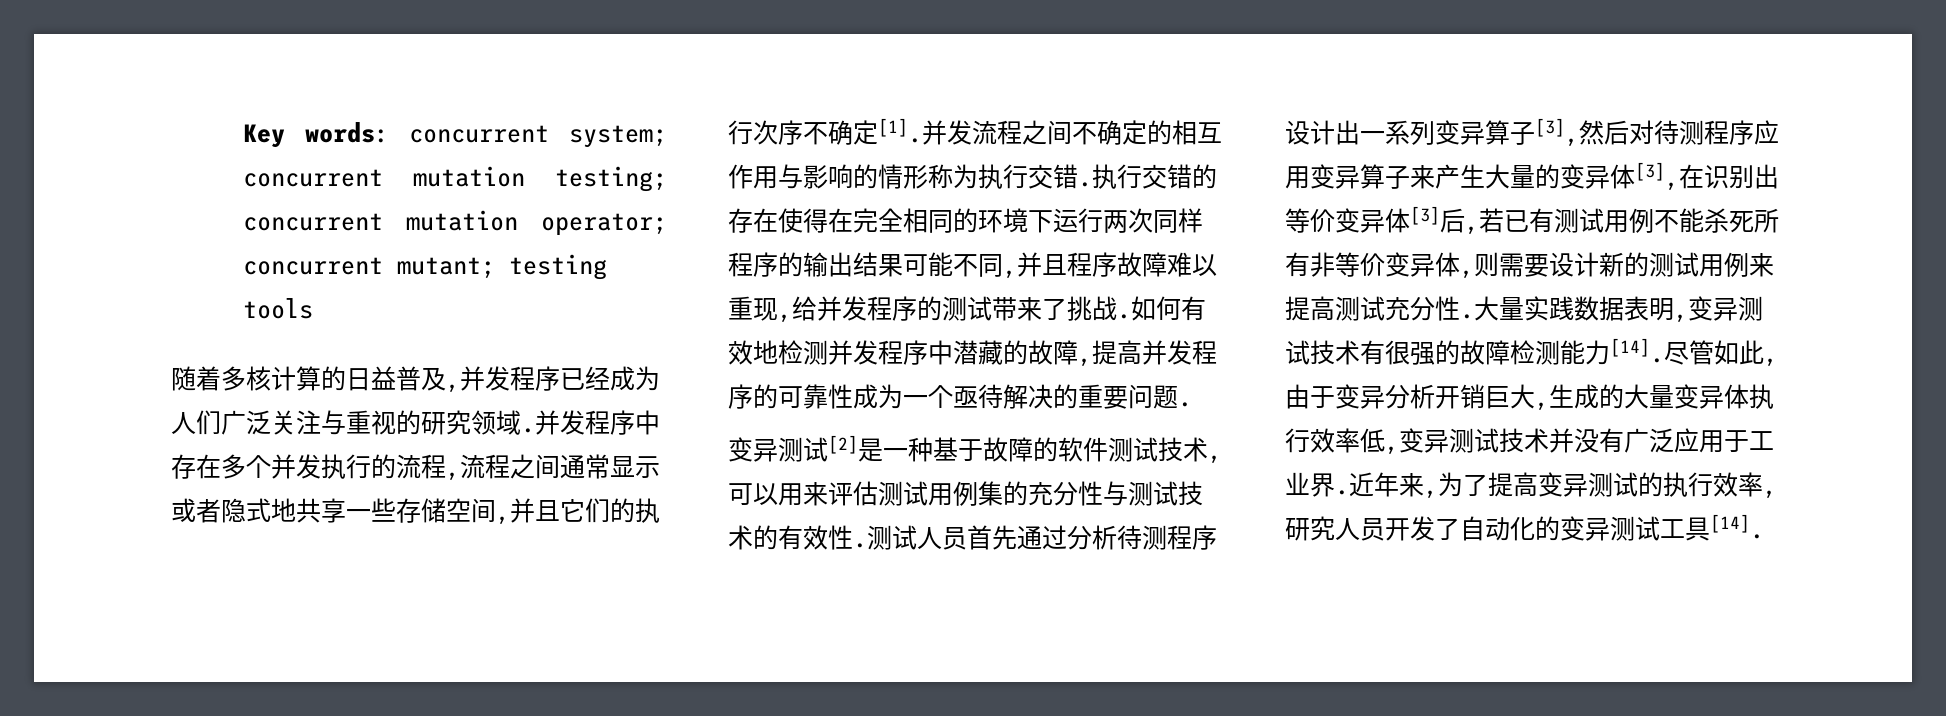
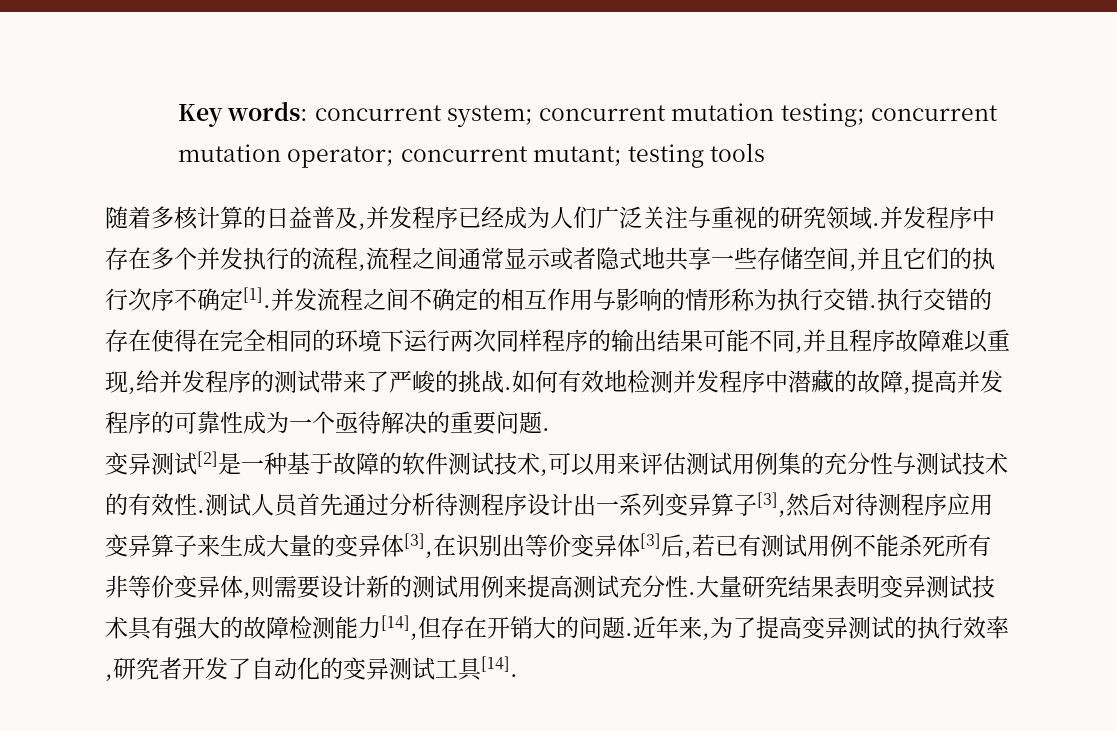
(1067, 309) none -> [389,370,458,393] 严峻的
[1435,164,1485,189] 产生 -> [220,534,266,557] 生成
[1524,296,1763,323] [1285,340,1435,365] 实践数据表明,变异测试技术有很强 -> [742,575,995,598] [105,616,220,640] 研究结果表明变异测试技术具有强大
[1610,338,1778,367] [1285,384,1774,411] [1285,428,1774,455] [1285,472,1335,497] [14].尽管如此,由于变异分析开销巨大,生成的大量变异体执行效率低,变异测试技术并没有广泛应用于工业界 -> [381,615,625,640] [14],但存在开销大的问题
[1335,518,1385,541] 人员 -> [159,657,182,680] 者

